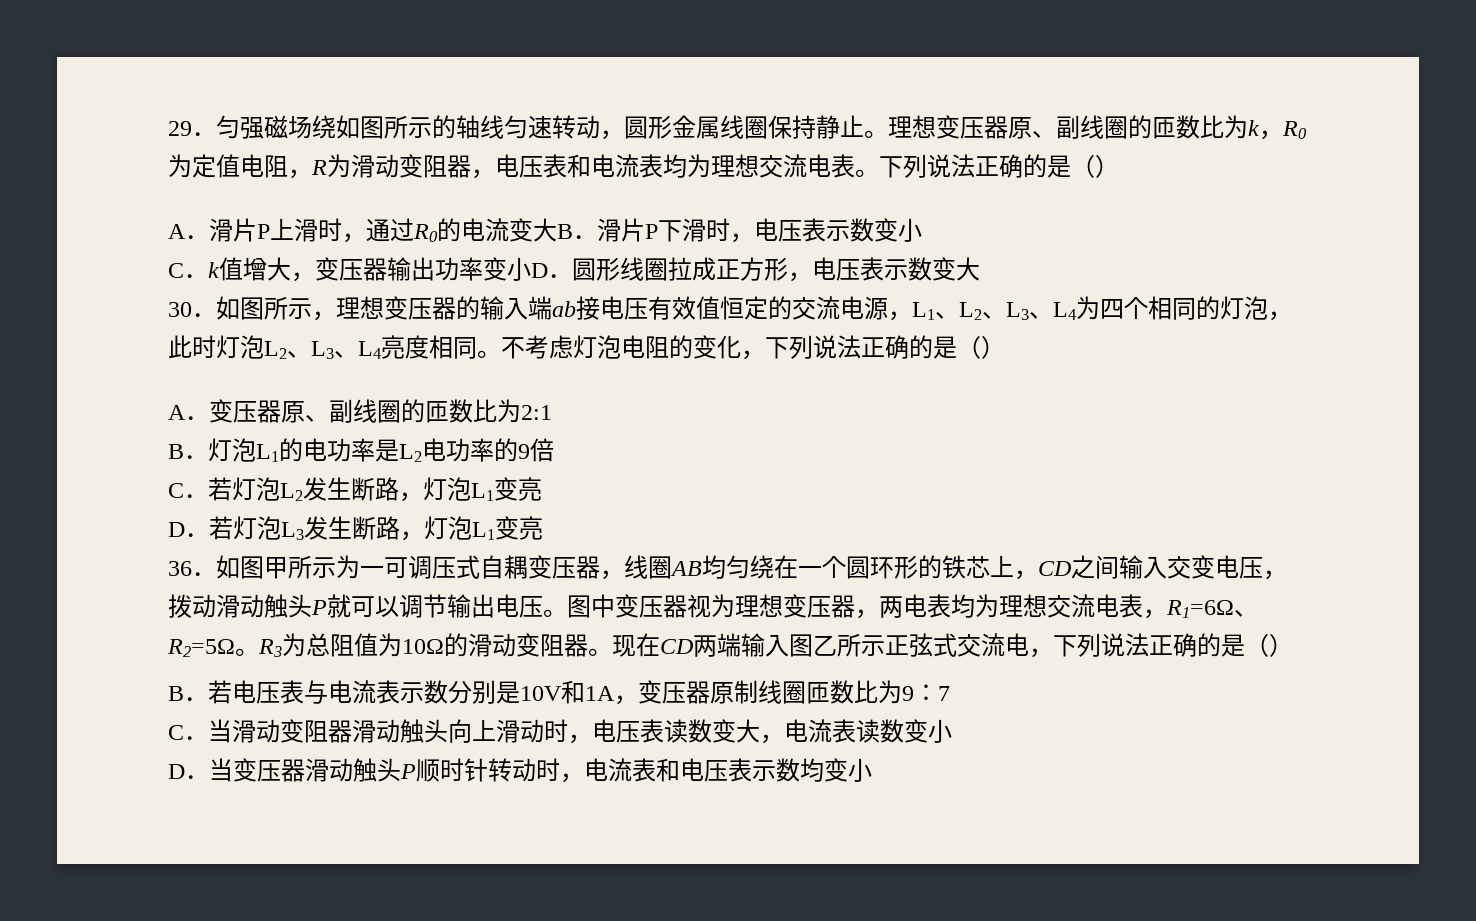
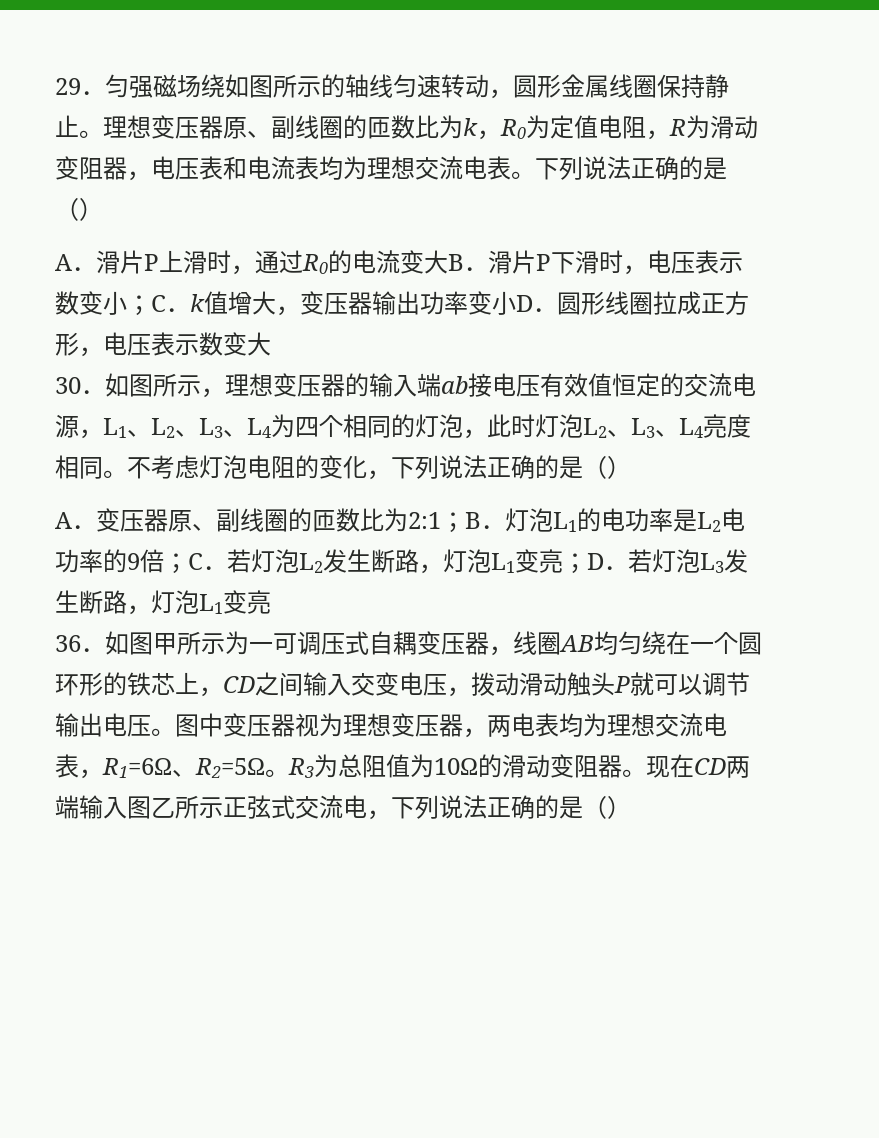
(922, 230) // -> [127,295,151,316] ；
(552, 412) // -> [441,512,465,533] ；
(554, 450) // -> [164,553,188,574] ；
(542, 489) // -> [563,553,587,574] ；
[168,680,950,705] [168,719,952,744] [168,758,872,783] // B．若电压表与电流表示数分别是10V和1A，变压器原制线圈匝数比为9∶7 // C．当滑动变阻器滑动触头向上滑动时，电压表读数变大，电流表读数变小 // D．当变压器滑动触头P顺时针转动时，电流表和电压表示数均变小 -> (631, 807) none

